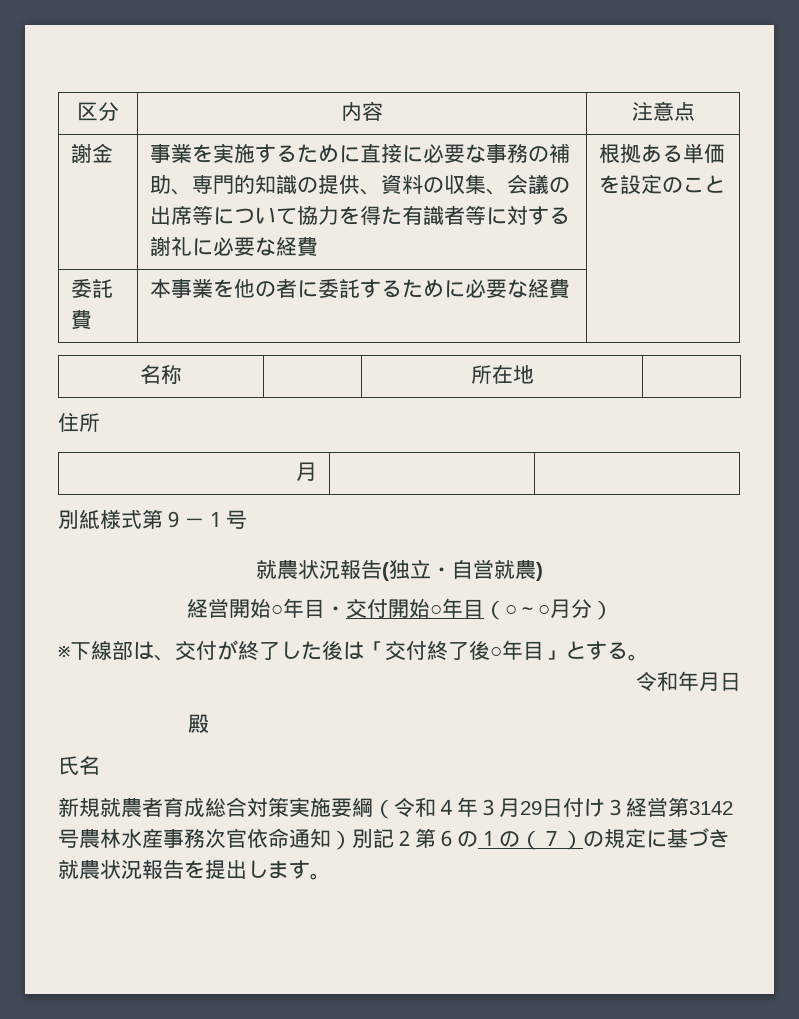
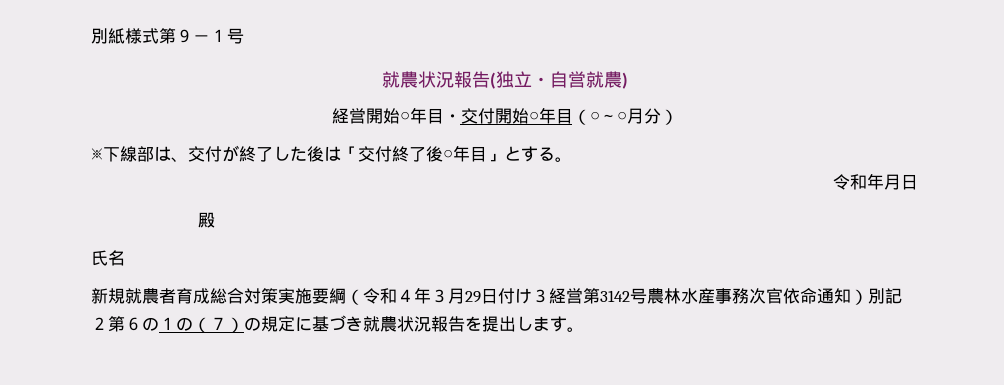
[77,102,119,121] [341,101,383,121] [631,101,695,121] [71,143,114,163] [150,143,571,163] [150,174,571,195] [150,205,571,225] [150,236,319,257] [599,143,726,163] [599,174,726,194] [71,278,114,298] [71,310,93,330] [150,278,571,299] [140,364,182,384] [470,364,534,384] [58,413,100,432] [295,462,317,481] 区分 | 内容 | 注意点 // 謝金 | 事業を実施するために直接に必要な事務の補助、専門的知識の提供、資料の収集、会議の出席等について協力を得た有識者等に対する謝礼に必要な経費 | 根拠ある単価を設定のこと // 委託費 | 本事業を他の者に委託するために必要な経費 | // 名称 | | 所在地 | // 住所 // 月 | | // -> (91, 36) none

